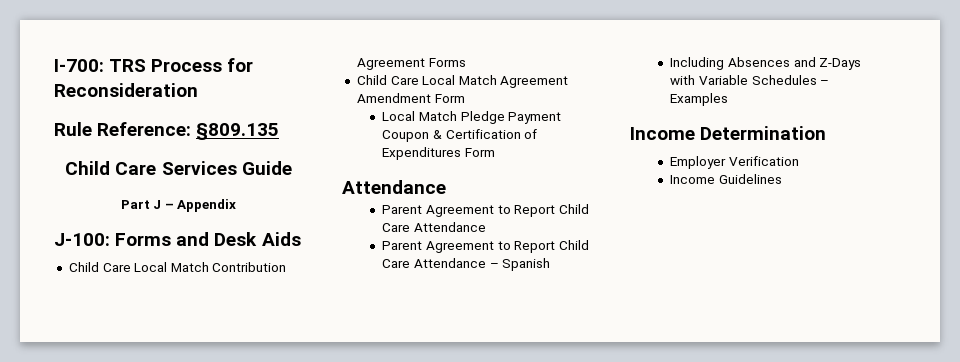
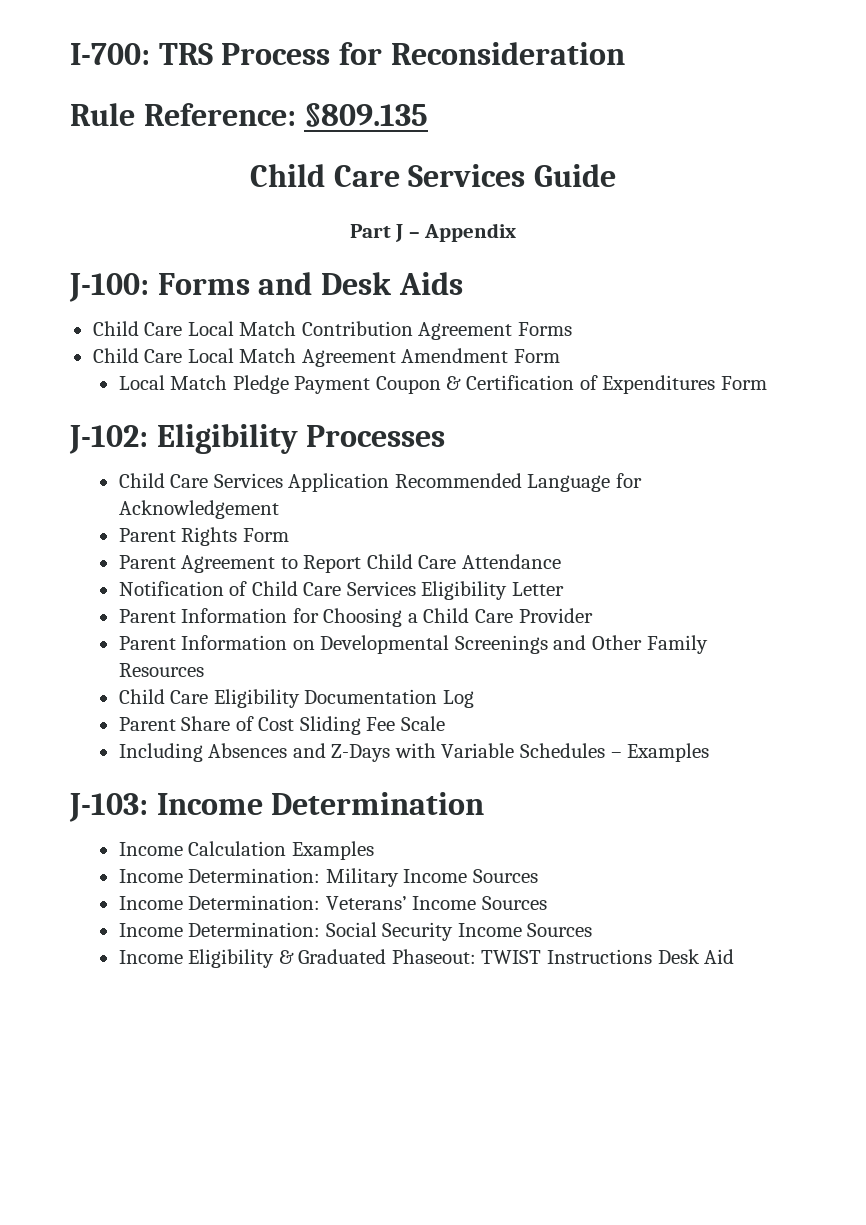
[342,180,446,194] Attendance -> [69,424,446,454] [118,473,642,492] [118,500,279,519] [118,527,289,546] J-102: Eligibility Processes // Child Care Services Application Recommended Language for Acknowledgement // Parent Rights Form
[382,240,590,253] [382,258,551,271] Parent Agreement to Report Child Care Attendance – Spanish -> [118,581,564,600] [118,608,593,627] [118,635,708,654] [118,663,204,677] [118,689,474,708] [118,716,445,735] Notification of Child Care Services Eligibility Letter // Parent Information for Choosing a Child Care Provider // Parent Information on Developmental Screenings and Other Family Resources // Child Care Eligibility Documentation Log // Parent Share of Cost Sliding Fee Scale
(729, 99) none -> [69,793,148,822] J-103:
[670,156,800,169] [670,174,783,184] Employer Verification // Income Guidelines -> [118,841,374,860] [118,868,538,887] [118,895,547,910] [118,922,593,941] [118,949,735,968] Income Calculation Examples // Income Determination: Military Income Sources // Income Determination: Veterans’ Income Sources // Income Determination: Social Security Income Sources // Income Eligibility & Graduated Phaseout: TWIST Instructions Desk Aid

